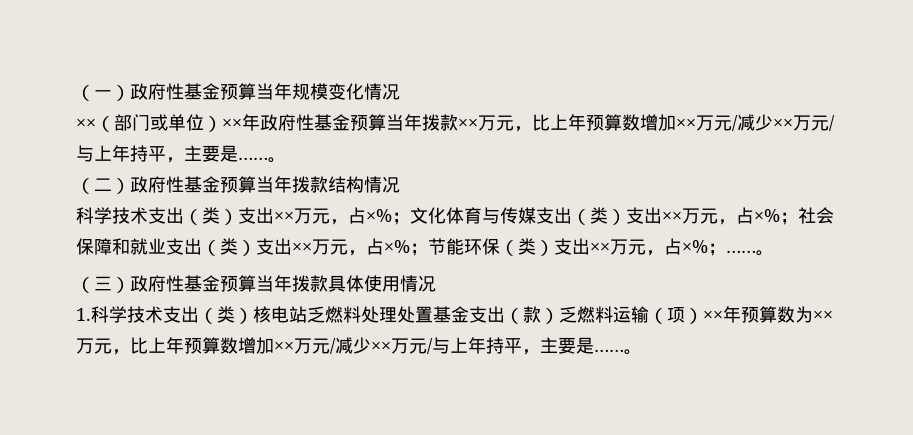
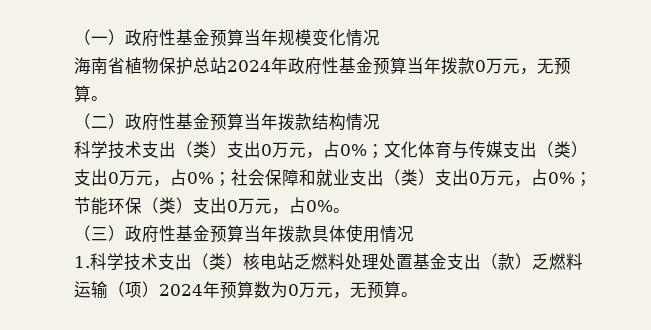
[76,114,242,132] ××（部门或单位）×× -> [74,57,271,75] 海南省植物保护总站2024
[458,114,835,132] [76,145,268,163] ××万元，比上年预算数增加××万元/减少××万元/与上年持平，主要是…… -> [475,57,571,75] [74,85,91,102] 0万元，无预算
[274,207,392,225] ××万元，占×% -> [261,141,367,159] 0万元，占0%
[662,207,780,225] ××万元，占×% -> [108,169,214,187] 0万元，占0%
[292,238,410,256] ××万元，占×% -> [469,169,575,187] 0万元，占0%
[590,238,756,256] ××万元，占×%；…… -> [227,197,333,215] 0万元，占0%
[703,310,723,321] ×× -> [159,284,203,296] 2024
[813,310,833,321] [76,337,624,355] ××万元，比上年预算数增加××万元/减少××万元/与上年持平，主要是…… -> [288,281,401,299] 0万元，无预算

